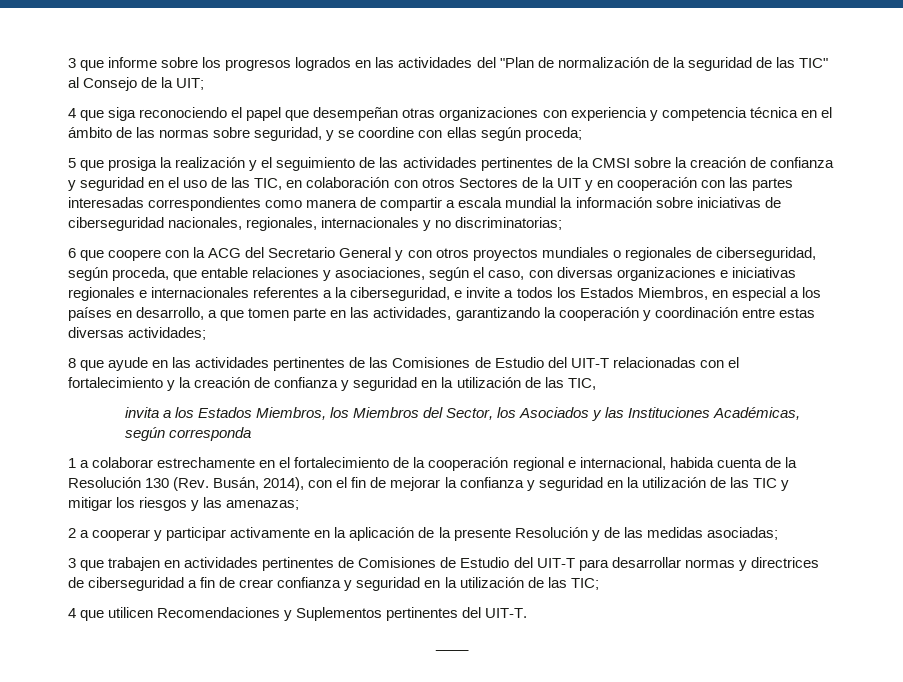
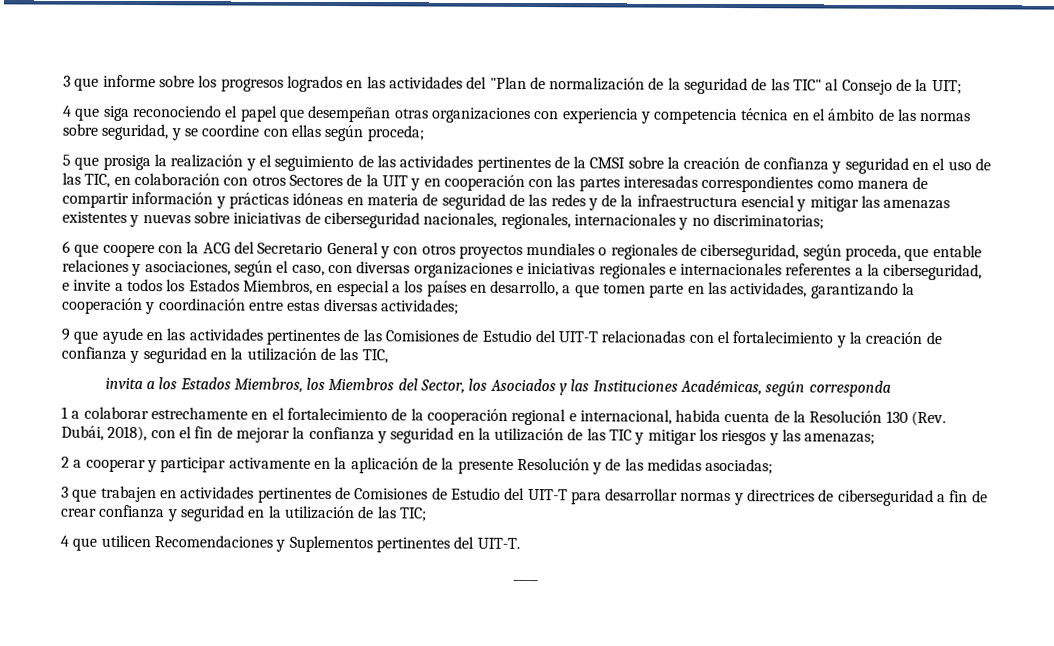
[446,197,652,208] a escala mundial la información -> [131,191,951,212] [62,211,191,228] información y prácticas idóneas en materia de seguridad de las redes y de la infraestructura esencial y mitigar las amenazas existentes y nuevas
[68,358,76,368] 8 -> [61,328,70,341] 9
[213,477,305,491] Busán, 2014), -> [61,425,148,442] Dubái, 2018),

